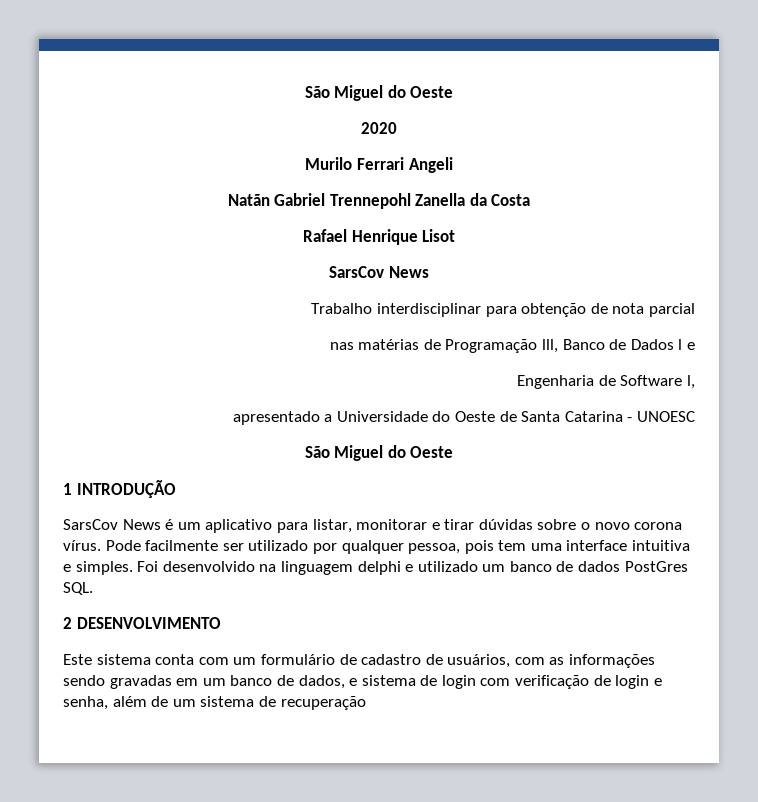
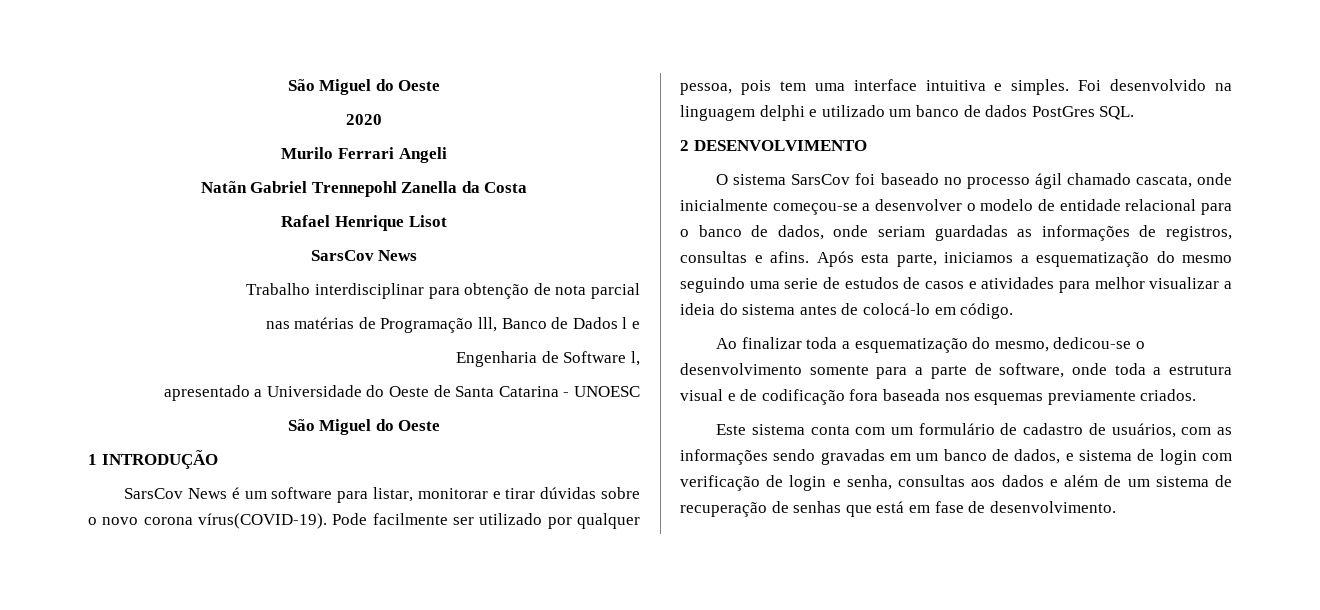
[205,519,273,533] aplicativo -> [271,487,333,499] software
[63,540,101,551] vírus. -> [198,513,327,529] vírus(COVID-19).
(221, 623) none -> [716,173,1232,189] [680,199,1232,215] [680,225,1232,241] [680,251,1232,267] [680,277,1232,293] [680,303,1014,319] [716,337,1145,353] [680,363,1232,379] [680,389,1197,405] // O sistema SarsCov foi baseado no processo ágil chamado cascata, onde inicialmente começou-se a desenvolver o modelo de entidade relacional para o banco de dados, onde seriam guardadas as informações de registros, consultas e afins. Após esta parte, iniciamos a esquematização do mesmo seguindo uma serie de estudos de casos e atividades para melhor visualizar a ideia do sistema antes de colocá-lo em código. // Ao finalizar toda a esquematização do mesmo, dedicou-se o desenvolvimento somente para a parte de software, onde toda a estrutura visual e de codificação fora baseada nos esquemas previamente criados.
(108, 703) none -> [898,475,1058,487] consultas aos dados e
(366, 703) none -> [771,501,1116,517] de senhas que está em fase de desenvolvimento.

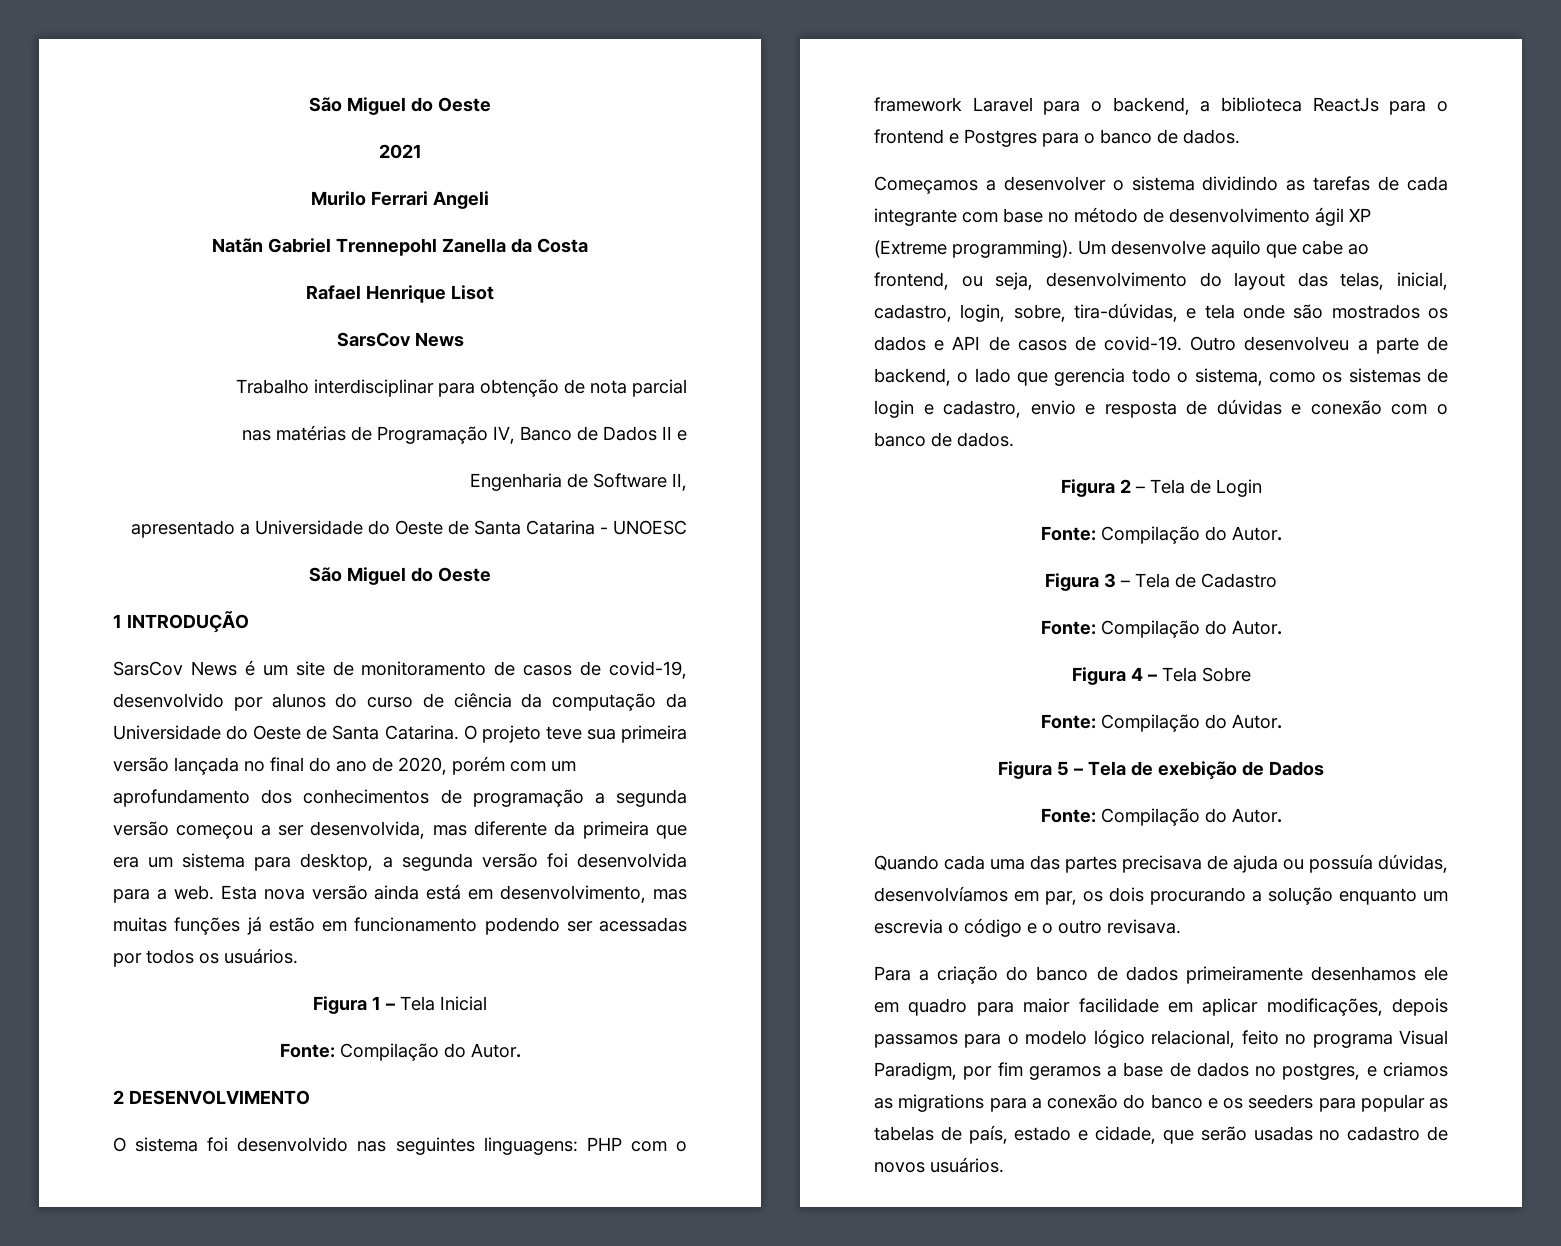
[287,79,441,95] [346,114,382,125] São Miguel do Oeste // 2020 -> [309,97,491,115] [378,144,422,159] São Miguel do Oeste // 2021
[478,317,498,332] lll, -> [493,426,515,444] IV,
[622,317,628,329] l -> [662,426,672,440] II
[631,351,640,366] l, -> [672,473,687,491] II,
[271,487,640,503] [88,513,640,529] [680,79,1232,95] [680,105,1135,121] [680,140,867,151] [716,173,1232,189] [680,199,1232,215] [680,225,1232,241] [680,251,1232,267] [680,277,1232,293] [680,303,1014,319] [716,337,1145,353] [680,363,1232,379] [680,389,1197,405] [716,423,1232,438] [680,449,1232,465] [680,475,1232,491] [680,501,1116,517] software para listar, monitorar e tirar dúvidas sobre o novo corona vírus(COVID-19). Pode facilmente ser utilizado por qualquer pessoa, pois tem uma interface intuitiva e simples. Foi desenvolvido na linguagem delphi e utilizado um banco de dados PostGres SQL. // 2 DESENVOLVIMENTO // O sistema SarsCov foi baseado no processo ágil chamado cascata, onde inicialmente começou-se a desenvolver o modelo de entidade relacional para o banco de dados, onde seriam guardadas as informações de registros, consultas e afins. Após esta parte, iniciamos a esquematização do mesmo seguindo uma serie de estudos de casos e atividades para melhor visualizar a ideia do sistema antes de colocá-lo em código. // Ao finalizar toda a esquematização do mesmo, dedicou-se o desenvolvimento somente para a parte de software, onde toda a estrutura visual e de codificação fora baseada nos esquemas previamente criados. // Este sistema conta com um formulário de cadastro de usuários, com as informações sendo gravadas em um banco de dados, e sistema de login com verificação de login e senha, consultas aos dados e além de um sistema de recuperação de senhas que está em fase de desenvolvimento. -> [295,661,687,679] [113,693,687,711] [113,725,688,743] [113,756,576,775] [113,789,687,807] [113,821,687,839] [113,853,687,871] [113,884,687,903] [113,916,687,935] [113,948,298,967] [313,996,487,1014] [279,1043,521,1061] [113,1090,310,1105] [113,1137,687,1155] [874,97,1448,115] [874,129,1240,147] [874,176,1448,194] [874,207,1371,226] [874,240,1369,258] [874,272,1448,290] [874,303,1448,322] [874,336,1448,354] [874,368,1448,386] [874,399,1448,418] [874,432,1014,447] [1060,479,1262,497] [1040,526,1282,544] [1045,573,1277,591] [1040,620,1282,638] [1071,667,1251,685] [1040,714,1282,732] [998,761,1324,780] [1040,808,1282,826] [874,854,1448,873] [874,886,1448,905] [874,918,1181,937] [874,966,1448,984] [874,998,1448,1016] [874,1029,1448,1048] [874,1062,1448,1080] [874,1094,1448,1112] [874,1125,1448,1144] [874,1157,1004,1173] site de monitoramento de casos de covid-19, desenvolvido por alunos do curso de ciência da computação da Universidade do Oeste de Santa Catarina. O projeto teve sua primeira versão lançada no final do ano de 2020, porém com um aprofundamento dos conhecimentos de programação a segunda versão começou a ser desenvolvida, mas diferente da primeira que era um sistema para desktop, a segunda versão foi desenvolvida para a web. Esta nova versão ainda está em desenvolvimento, mas muitas funções já estão em funcionamento podendo ser acessadas por todos os usuários. // Figura 1 – Tela Inicial // Fonte: Compilação do Autor. // 2 DESENVOLVIMENTO // O sistema foi desenvolvido nas seguintes linguagens: PHP com o framework Laravel para o backend, a biblioteca ReactJs para o frontend e Postgres para o banco de dados. // Começamos a desenvolver o sistema dividindo as tarefas de cada integrante com base no método de desenvolvimento ágil XP (Extreme programming). Um desenvolve aquilo que cabe ao frontend, ou seja, desenvolvimento do layout das telas, inicial, cadastro, login, sobre, tira-dúvidas, e tela onde são mostrados os dados e API de casos de covid-19. Outro desenvolveu a parte de backend, o lado que gerencia todo o sistema, como os sistemas de login e cadastro, envio e resposta de dúvidas e conexão com o banco de dados. // Figura 2 – Tela de Login // Fonte: Compilação do Autor. // Figura 3 – Tela de Cadastro // Fonte: Compilação do Autor. // Figura 4 – Tela Sobre // Fonte: Compilação do Autor. // Figura 5 – Tela de exebição de Dados // Fonte: Compilação do Autor. // Quando cada uma das partes precisava de ajuda ou possuía dúvidas, desenvolvíamos em par, os dois procurando a solução enquanto um escrevia o código e o outro revisava. // Para a criação do banco de dados primeiramente desenhamos ele em quadro para maior facilidade em aplicar modificações, depois passamos para o modelo lógico relacional, feito no programa Visual Paradigm, por fim geramos a base de dados no postgres, e criamos as migrations para a conexão do banco e os seeders para popular as tabelas de país, estado e cidade, que serão usadas no cadastro de novos usuários.

